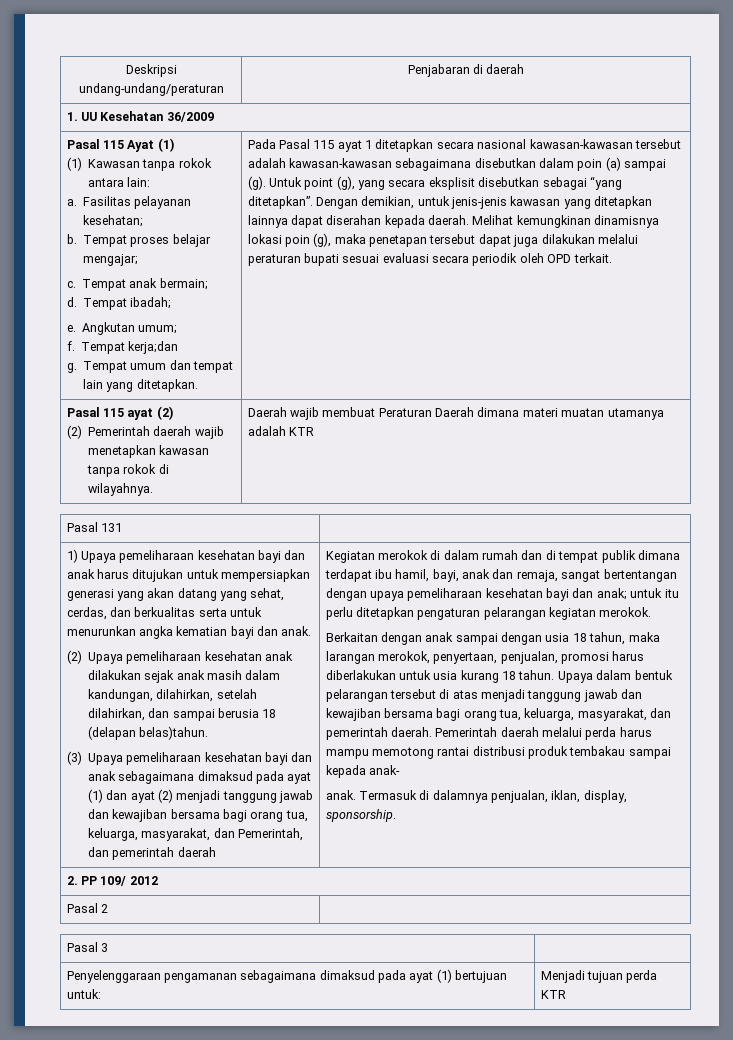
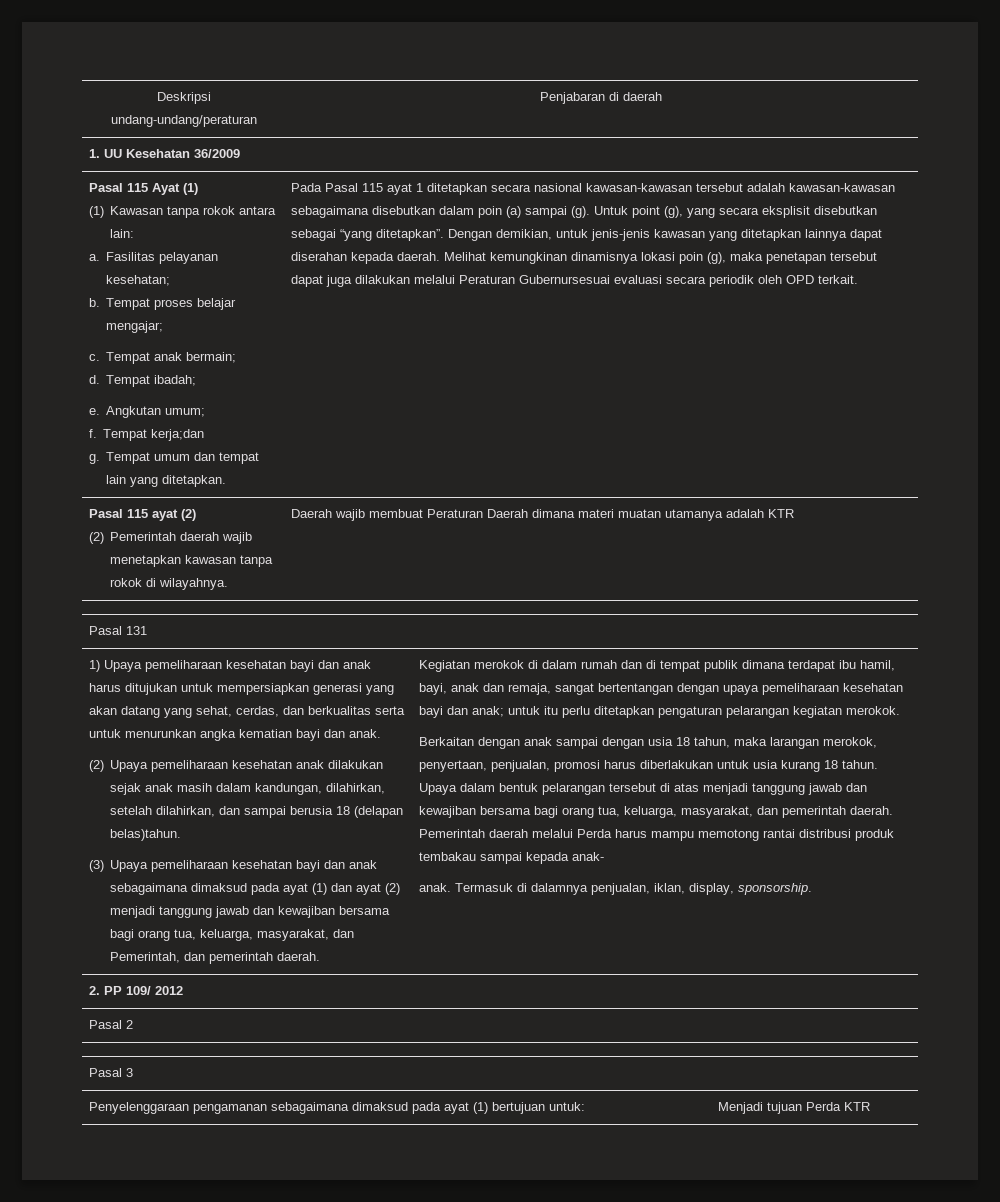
[247,253,380,266] peraturan bupati sesuai -> [458,275,610,284] Peraturan Gubernursesuai
[177,847,216,857] daerah -> [277,952,321,961] daerah.
[585,727,617,740] perda -> [576,829,612,838] Perda
[626,970,658,983] perda -> [805,1102,841,1111] Perda

